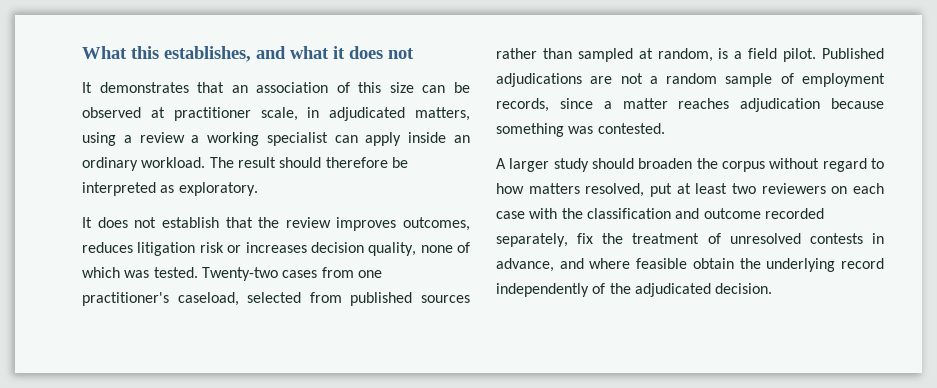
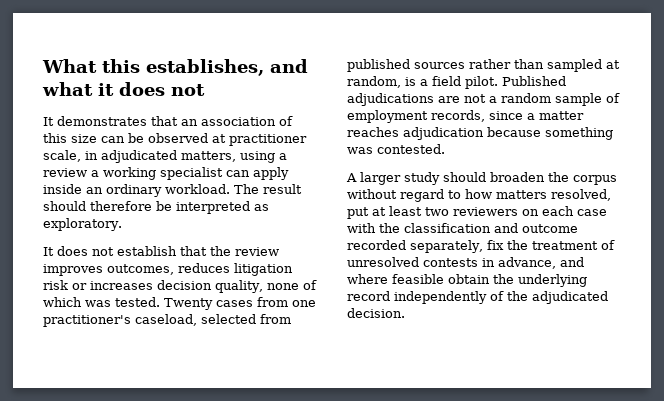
[201,267,278,281] Twenty-two -> [164,298,213,310] Twenty

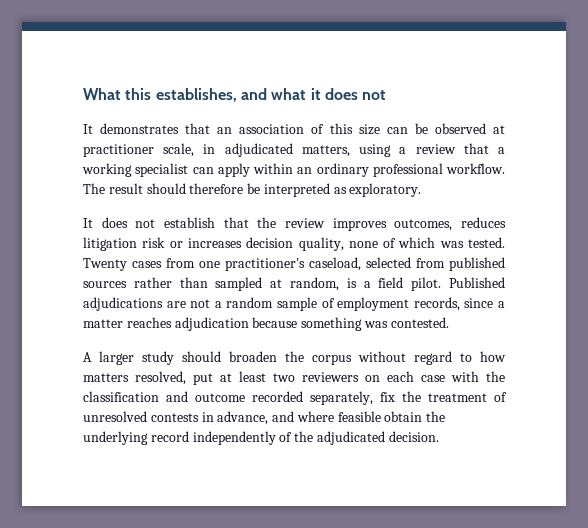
(87, 172) none -> [463,143,489,154] that
[43,184,82,194] inside -> [253,163,293,174] within
[165,184,230,194] workload. -> [372,163,505,177] professional workflow.

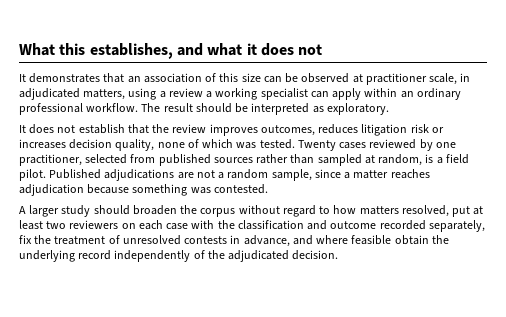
[463,143,489,154] that -> (203, 92) none
[189,183,244,194] therefore -> (232, 108) none
[166,257,361,271] from one practitioner's caseload, -> [369,139,456,151] [19,154,82,166] reviewed by one practitioner,
[277,297,460,311] sample of employment records, -> [271,169,312,181] sample,

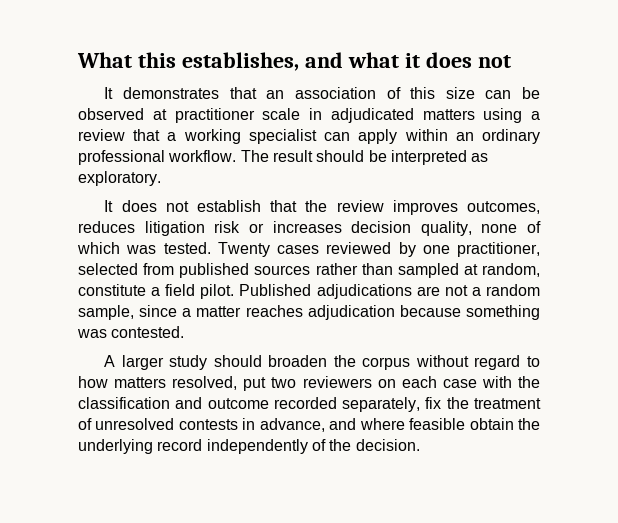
[429,73,458,85] scale, -> [262,108,301,120] scale
[83,89,126,100] matters, -> [422,109,475,120] matters
(203, 92) none -> [133,129,161,141] that
[425,154,434,163] is -> [78,284,146,296] constitute
[473,206,484,215] [19,220,43,230] at least -> (267, 384) none
[228,250,290,262] adjudicated -> (352, 445) none

